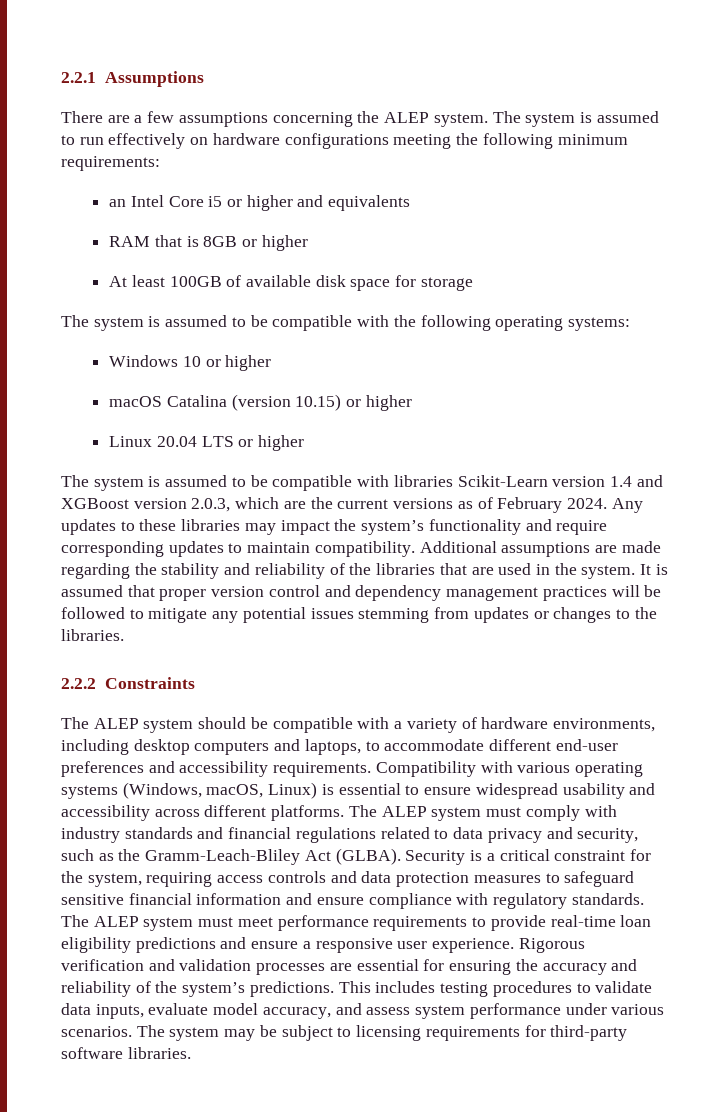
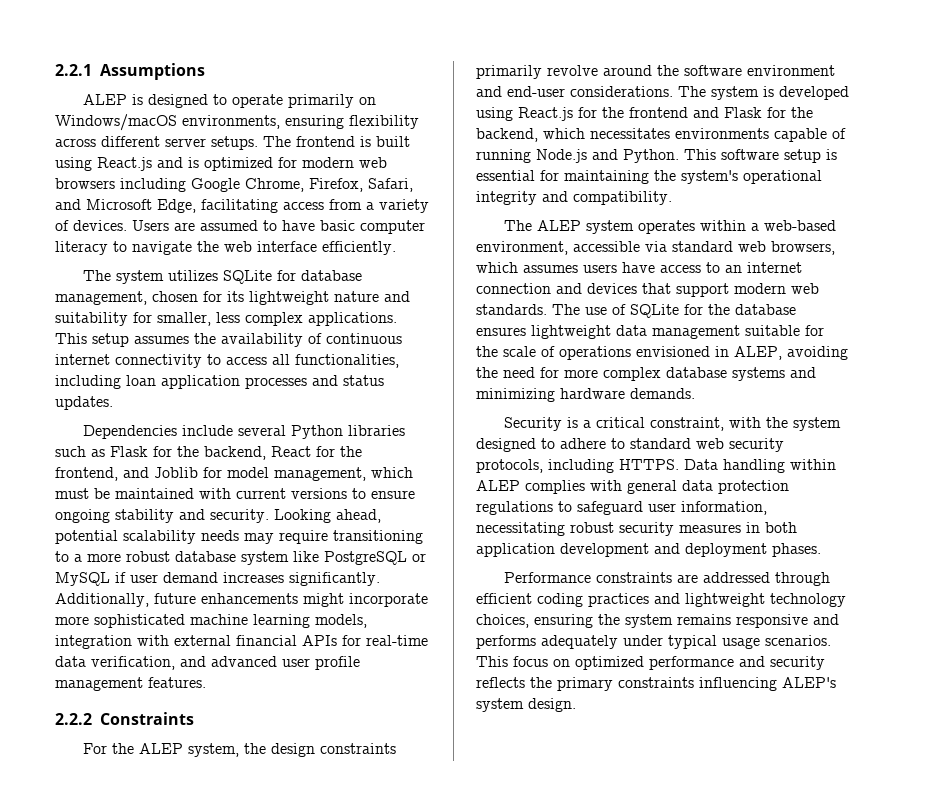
[61,111,659,127] [61,133,628,149] [61,156,160,171] [109,195,411,211] [109,235,308,251] [109,275,473,291] [61,315,630,331] [109,355,272,371] [109,394,412,411] [109,435,305,451] [61,475,663,491] [61,497,643,513] [61,519,608,535] [61,541,661,557] [61,563,668,579] [61,585,662,601] [61,607,657,623] [61,629,124,641] [61,677,195,689] [61,717,655,733] [61,739,618,755] [61,761,644,777] [61,782,656,799] [61,805,617,821] [61,827,639,843] [61,848,651,865] [61,871,357,887] There are a few assumptions concerning the ALEP system. The system is assumed to run effectively on hardware configurations meeting the following minimum requirements: // an Intel Core i5 or higher and equivalents // RAM that is 8GB or higher // At least 100GB of available disk space for storage // The system is assumed to be compatible with the following operating systems: // Windows 10 or higher // macOS Catalina (version 10.15) or higher // Linux 20.04 LTS or higher // The system is assumed to be compatible with libraries Scikit-Learn version 1.4 and XGBoost version 2.0.3, which are the current versions as of February 2024. Any updates to these libraries may impact the system’s functionality and require corresponding updates to maintain compatibility. Additional assumptions are made regarding the stability and reliability of the libraries that are used in the system. It is assumed that proper version control and dependency management practices will be followed to mitigate any potential issues stemming from updates or changes to the libraries. // 2.2.2 Constraints // The ALEP system should be compatible with a variety of hardware environments, including desktop computers and laptops, to accommodate different end-user preferences and accessibility requirements. Compatibility with various operating systems (Windows, macOS, Linux) is essential to ensure widespread usability and accessibility across different platforms. The ALEP system must comply with industry standards and financial regulations related to data privacy and security, such as the Gramm-Leach-Bliley Act (GLBA). Security is a critical constraint for the system, requiring access controls and -> [82,94,376,108] [55,114,419,131] [55,136,410,150] [55,157,387,171] [55,178,413,192] [55,199,429,213] [55,220,425,234] [55,241,396,255] [82,270,362,284] [55,291,410,305] [55,312,397,326] [55,333,402,347] [55,354,399,368] [55,375,384,389] [55,396,113,410] [82,425,405,439] [55,446,362,460] [55,467,413,481] [55,488,415,499] [55,509,381,523] [55,530,423,544] [55,551,426,565] [55,572,380,586] [55,593,428,607] [55,614,367,628] [55,635,428,649] [55,656,360,670] [55,677,206,691] [55,712,194,725] [82,743,396,757] [476,65,835,79] [476,86,849,100] [476,107,813,121] [476,128,846,142] [476,149,837,163] [476,170,822,184] [476,191,672,205] [503,220,836,234] [476,241,835,255] [476,262,802,273] [476,283,819,297] [476,304,796,318] [476,325,824,339] [476,346,848,360] [476,367,816,381] [476,388,695,402] [503,417,841,431] [476,438,784,452] [476,459,836,473] [476,480,677,494] ALEP is designed to operate primarily on Windows/macOS environments, ensuring flexibility across different server setups. The frontend is built using React.js and is optimized for modern web browsers including Google Chrome, Firefox, Safari, and Microsoft Edge, facilitating access from a variety of devices. Users are assumed to have basic computer literacy to navigate the web interface efficiently. // The system utilizes SQLite for database management, chosen for its lightweight nature and suitability for smaller, less complex applications. This setup assumes the availability of continuous internet connectivity to access all functionalities, including loan application processes and status updates. // Dependencies include several Python libraries such as Flask for the backend, React for the frontend, and Joblib for model management, which must be maintained with current versions to ensure ongoing stability and security. Looking ahead, potential scalability needs may require transitioning to a more robust database system like PostgreSQL or MySQL if user demand increases significantly. Additionally, future enhancements might incorporate more sophisticated machine learning models, integration with external financial APIs for real-time data verification, and advanced user profile management features. // 2.2.2 Constraints // For the ALEP system, the design constraints primarily revolve around the software environment and end-user considerations. The system is developed using React.js for the frontend and Flask for the backend, which necessitates environments capable of running Node.js and Python. This software setup is essential for maintaining the system's operational integrity and compatibility. // The ALEP system operates within a web-based environment, accessible via standard web browsers, which assumes users have access to an internet connection and devices that support modern web standards. The use of SQLite for the database ensures lightweight data management suitable for the scale of operations envisioned in ALEP, avoiding the need for more complex database systems and minimizing hardware demands. // Security is a critical constraint, with the system designed to adhere to standard web security protocols, including HTTPS. Data handling within ALEP complies with general
[473,875,541,883] measures -> [476,501,553,515] regulations
[61,893,644,909] [61,915,652,931] [61,937,585,953] [61,959,638,975] [61,981,653,997] [61,1003,665,1019] [61,1025,628,1041] [61,1047,191,1059] sensitive financial information and ensure compliance with regulatory standards. The ALEP system must meet performance requirements to provide real-time loan eligibility predictions and ensure a responsive user experience. Rigorous verification and validation processes are essential for ensuring the accuracy and reliability of the system’s predictions. This includes testing procedures to validate data inputs, evaluate model accuracy, and assess system performance under various scenarios. The system may be subject to licensing requirements for third-party software libraries. -> [648,501,767,515] [476,522,797,536] [476,543,821,557] [503,572,830,586] [476,593,846,607] [476,614,839,628] [476,635,831,649] [476,656,825,670] [476,677,836,691] [476,698,576,712] user information, necessitating robust security measures in both application development and deployment phases. // Performance constraints are addressed through efficient coding practices and lightweight technology choices, ensuring the system remains responsive and performs adequately under typical usage scenarios. This focus on optimized performance and security reflects the primary constraints influencing ALEP's system design.

